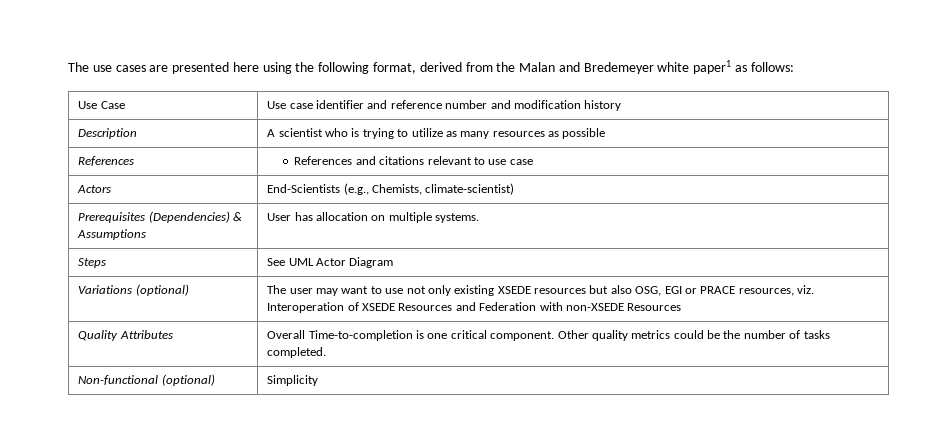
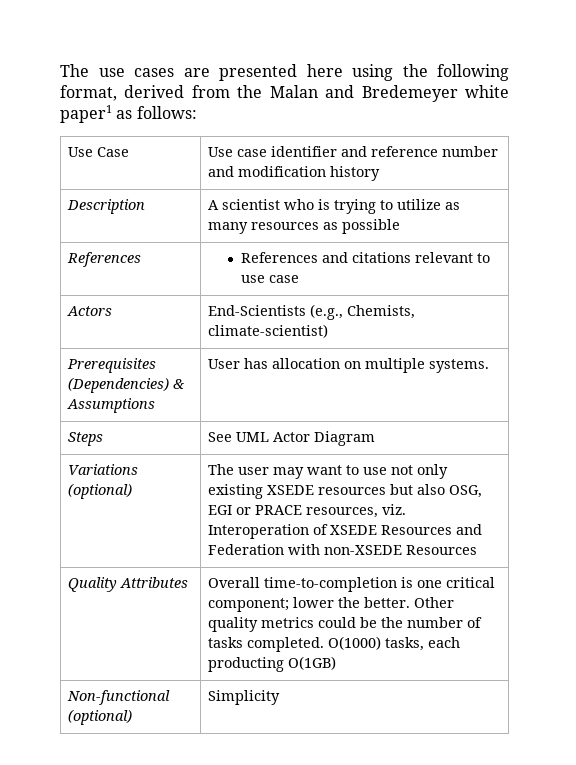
[308,330,413,341] Time-to-completion -> [264,577,398,592] time-to-completion
[490,331,555,341] component. -> [208,597,411,612] component; lower the better.
(327, 352) none -> [328,636,461,651] [208,656,337,672] O(1000) tasks, each producting O(1GB)

